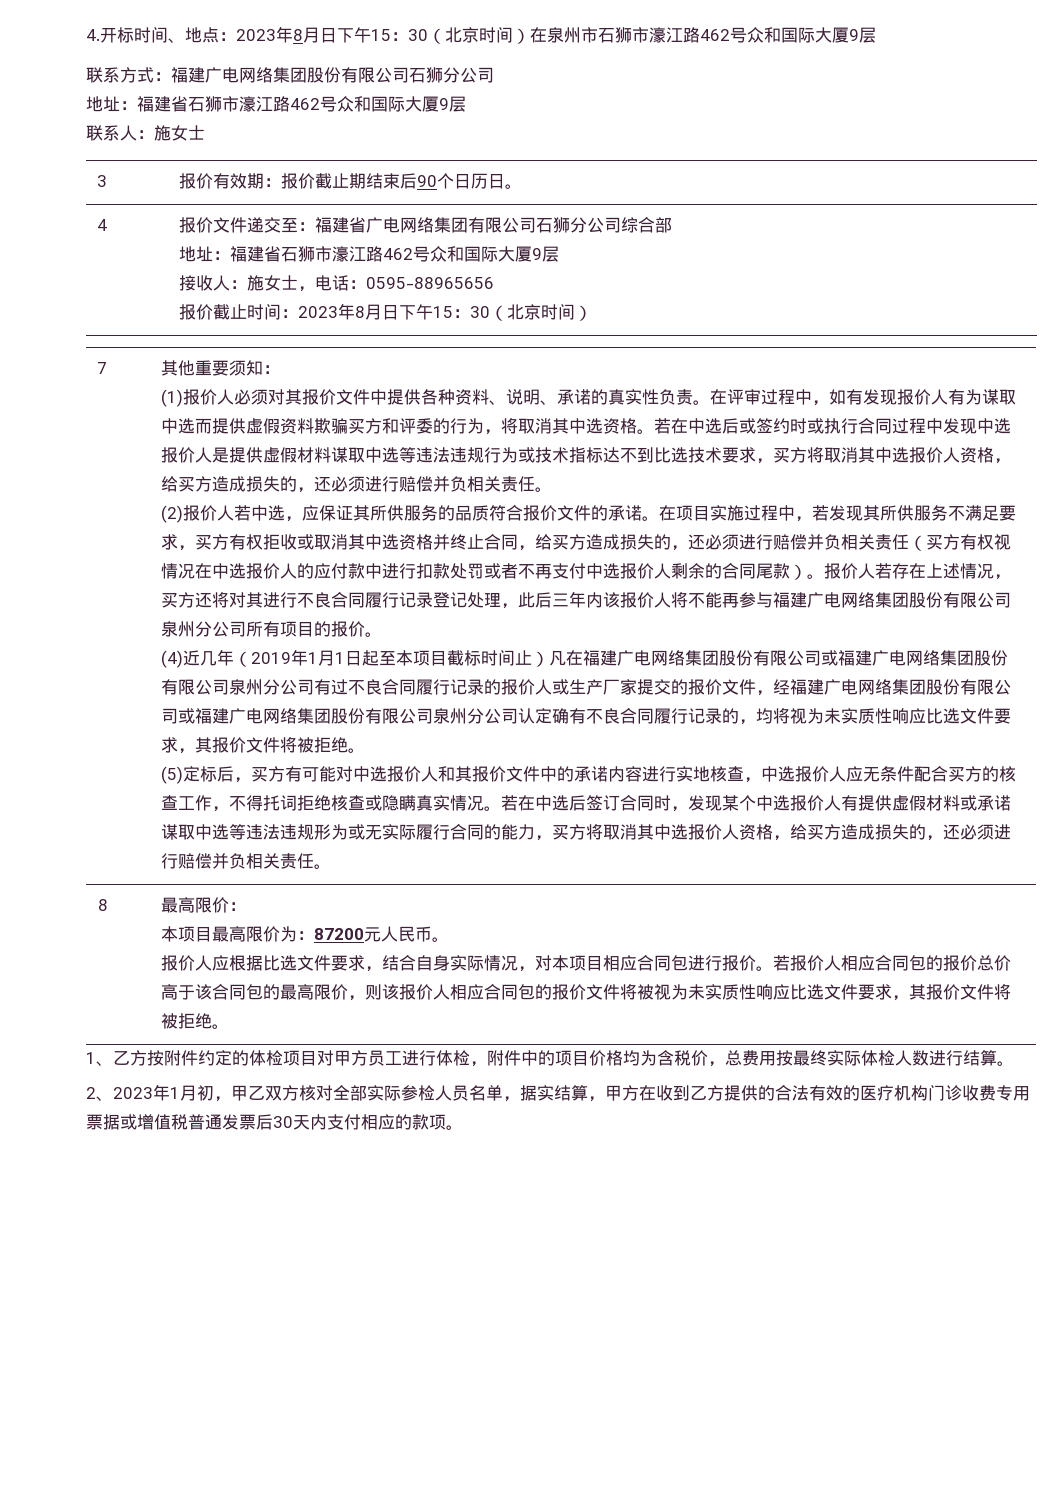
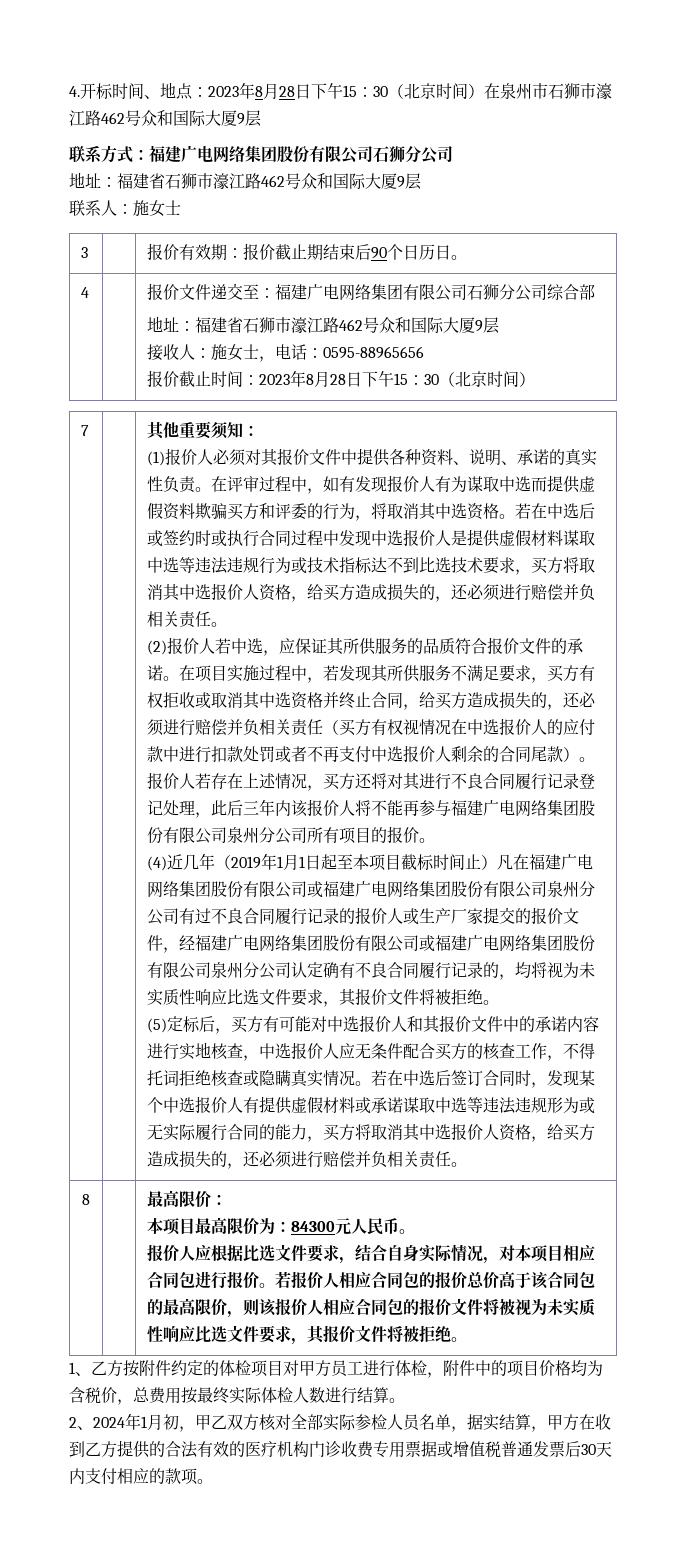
(320, 35) none -> [279,86,295,97] 28
[349,217,367,233] 省 -> (308, 292) none
(383, 312) none -> [330,374,347,385] 28
[314,928,365,940] 87200 -> [291,1221,336,1232] 84300
[113,1087,153,1099] 2023 -> [93,1417,125,1428] 2024

